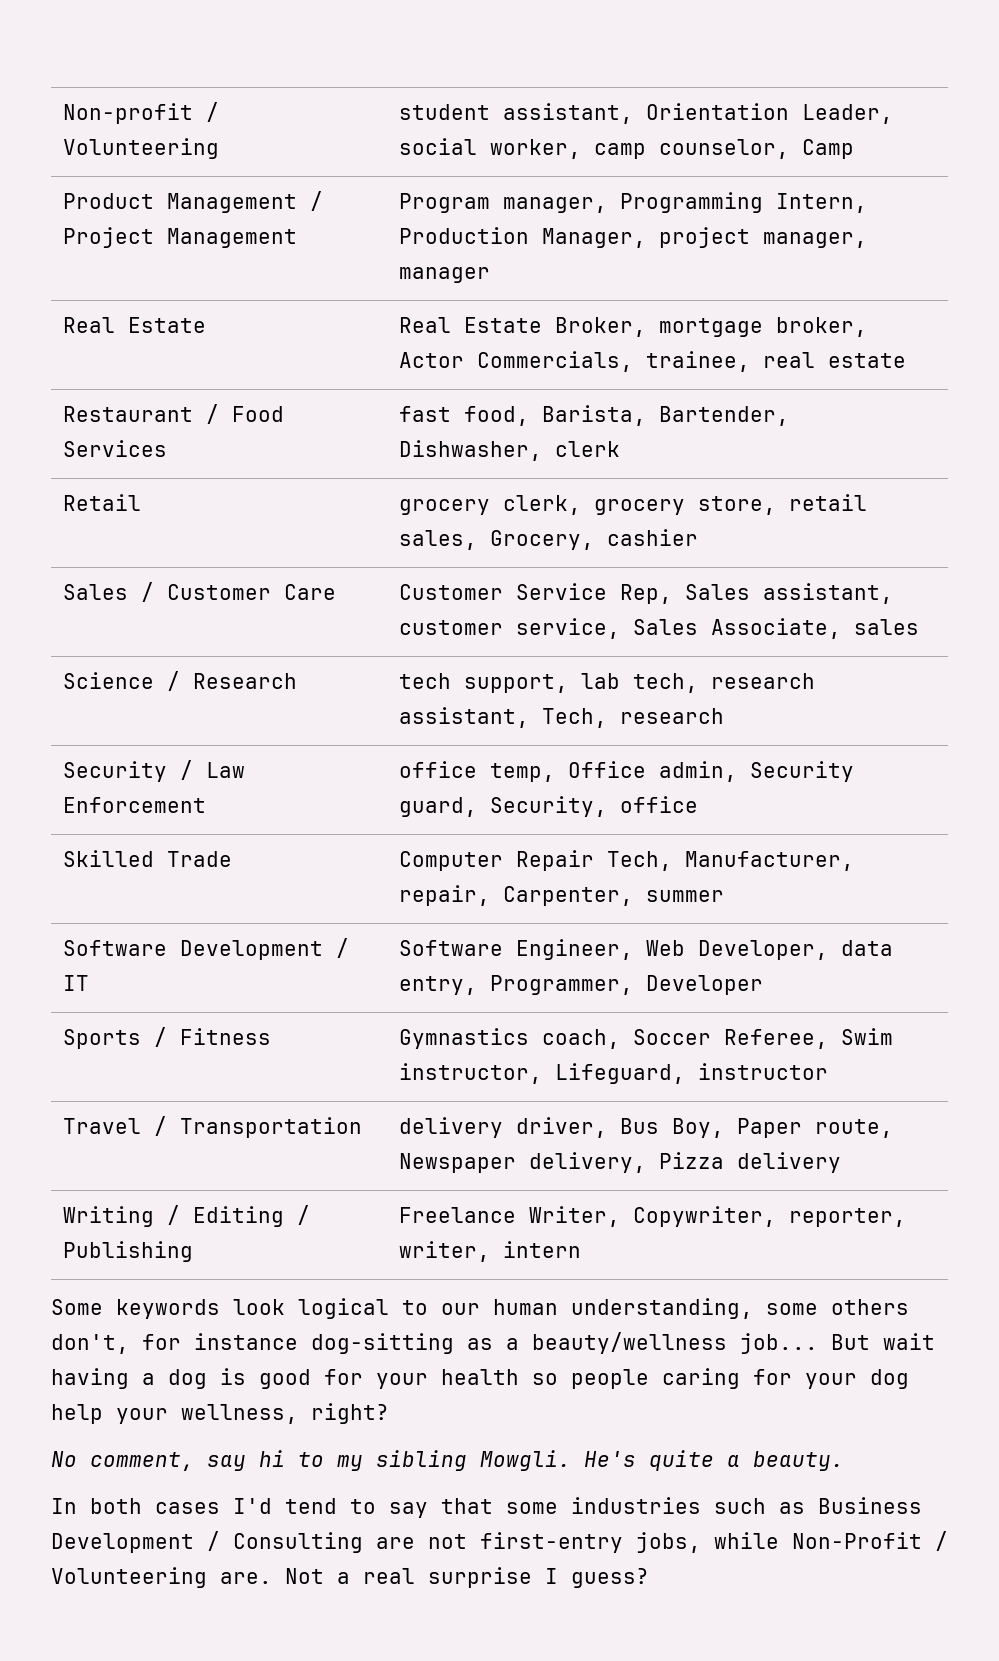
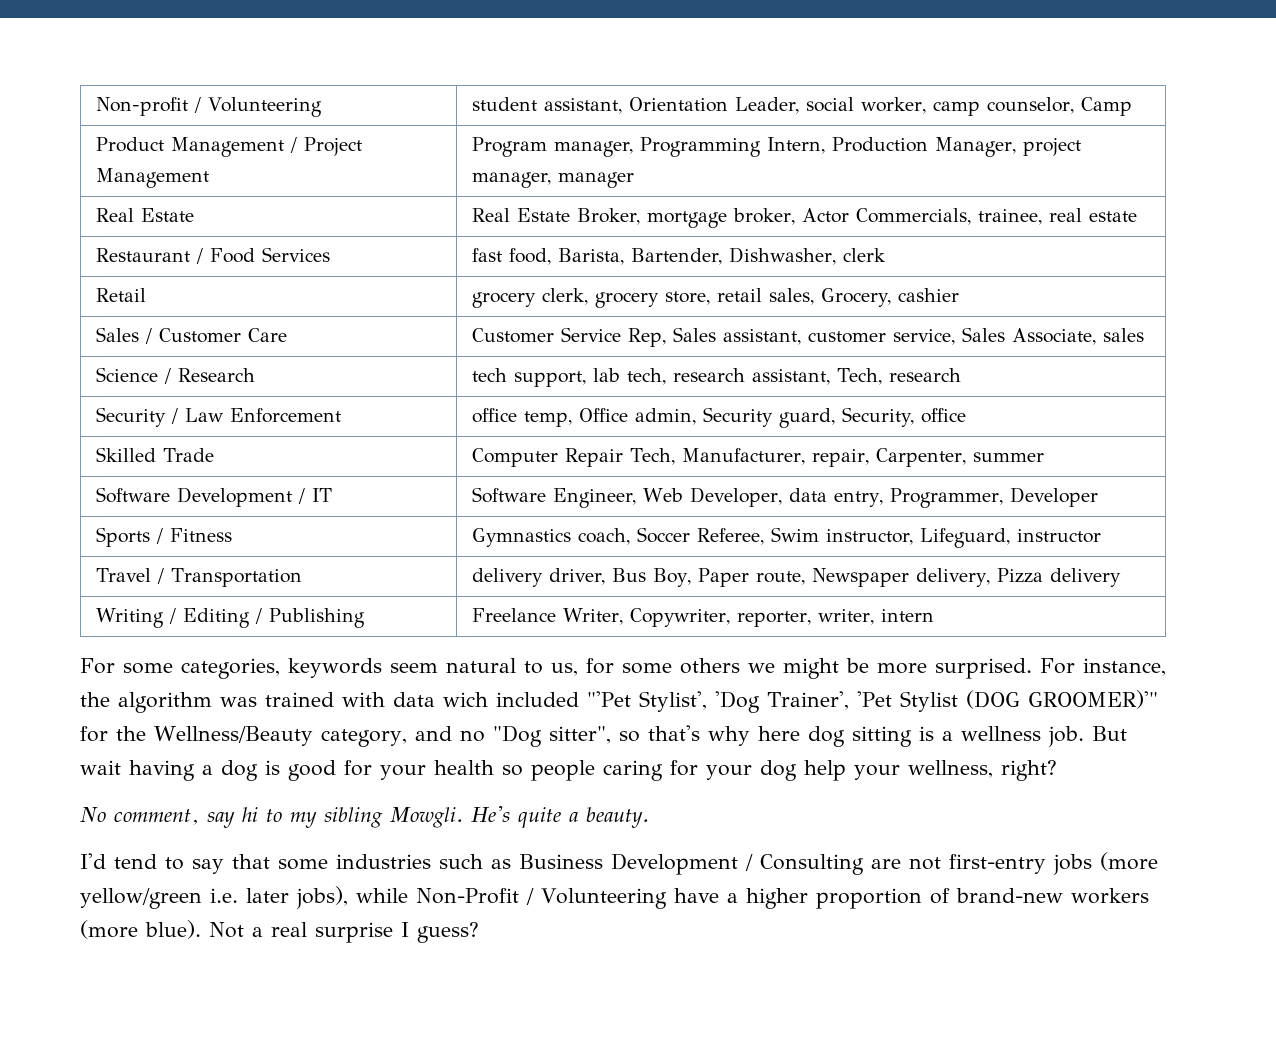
[51,1298,909,1319] [51,1332,818,1354] Some keywords look logical to our human understanding, some others don't, for instance dog-sitting as a beauty/wellness job... -> [80,658,1166,679] [80,690,1158,713] [80,725,1084,747] For some categories, keywords seem natural to us, for some others we might be more surprised. For instance, the algorithm was trained with data wich included "'Pet Stylist', 'Dog Trainer', 'Pet Stylist (DOG GROOMER)'" for the Wellness/Beauty category, and no "Dog sitter", so that's why here dog sitting is a wellness job.
[51,1498,220,1514] In both cases -> (649, 817) none
[636,1531,948,1553] [51,1567,272,1588] jobs, while Non-Profit / Volunteering are. -> [1053,852,1158,875] [80,886,1149,909] [80,920,201,939] jobs (more yellow/green i.e. later jobs), while Non-Profit / Volunteering have a higher proportion of brand-new workers (more blue).

